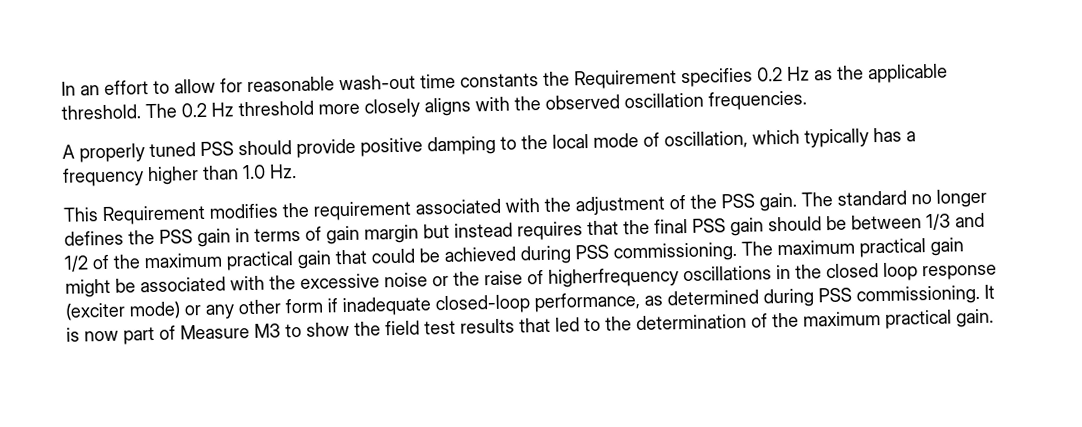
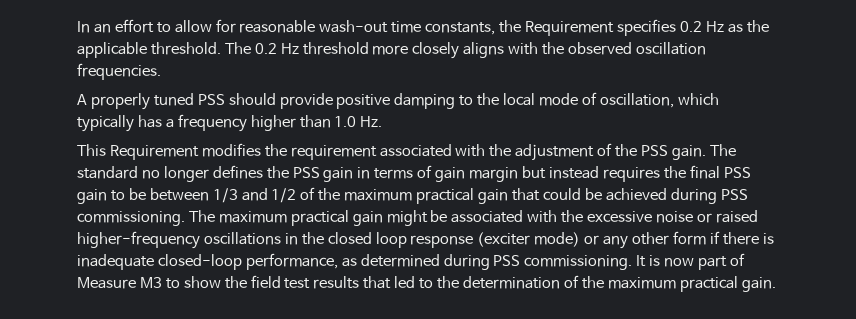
[460,73,539,88] constants -> [425,22,496,35] constants,
[587,220,619,236] that -> (660, 174) none
[768,216,822,232] should -> [110,190,125,201] to
[453,267,679,288] the raise of higherfrequency -> [715,210,758,223] [77,231,200,249] raised higher-frequency
(338, 305) none -> [722,232,774,245] there is

